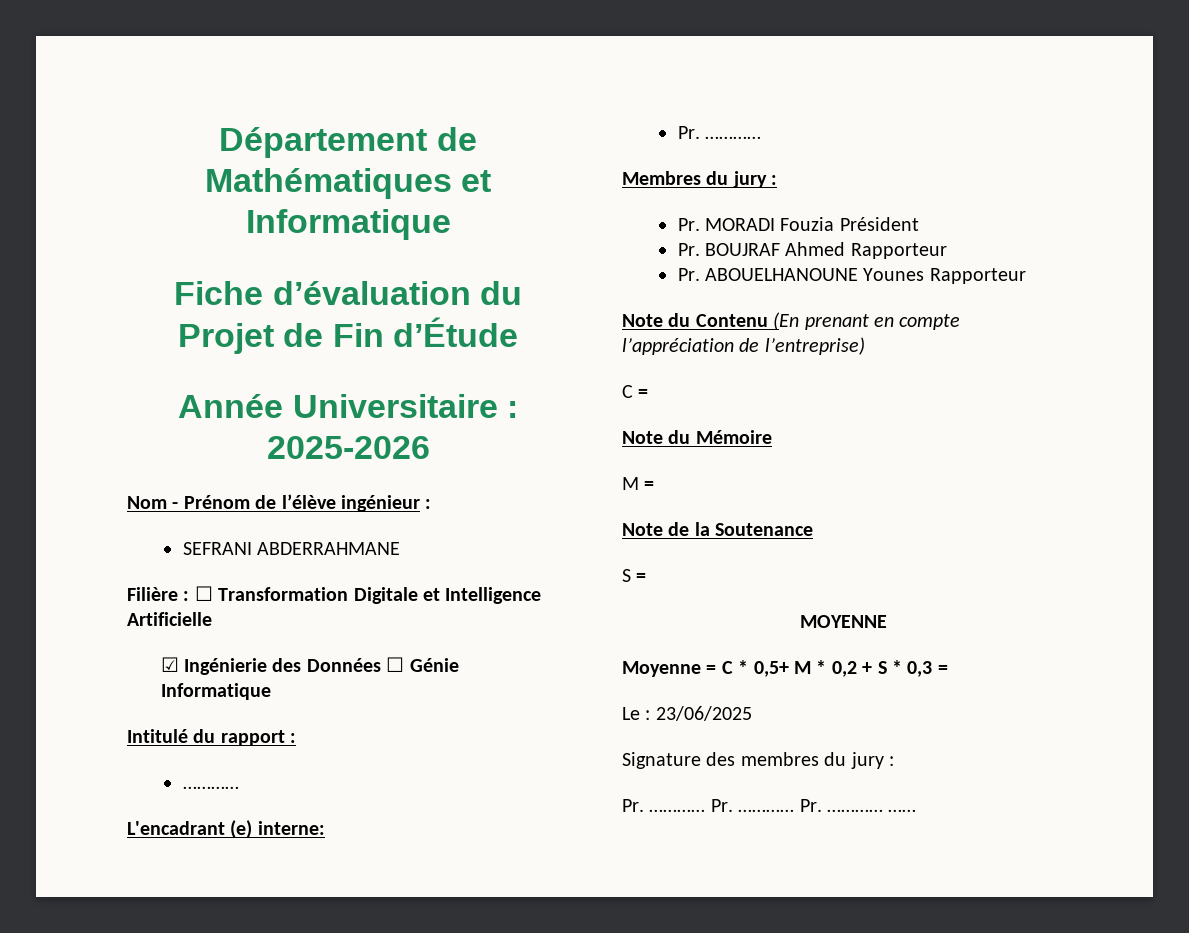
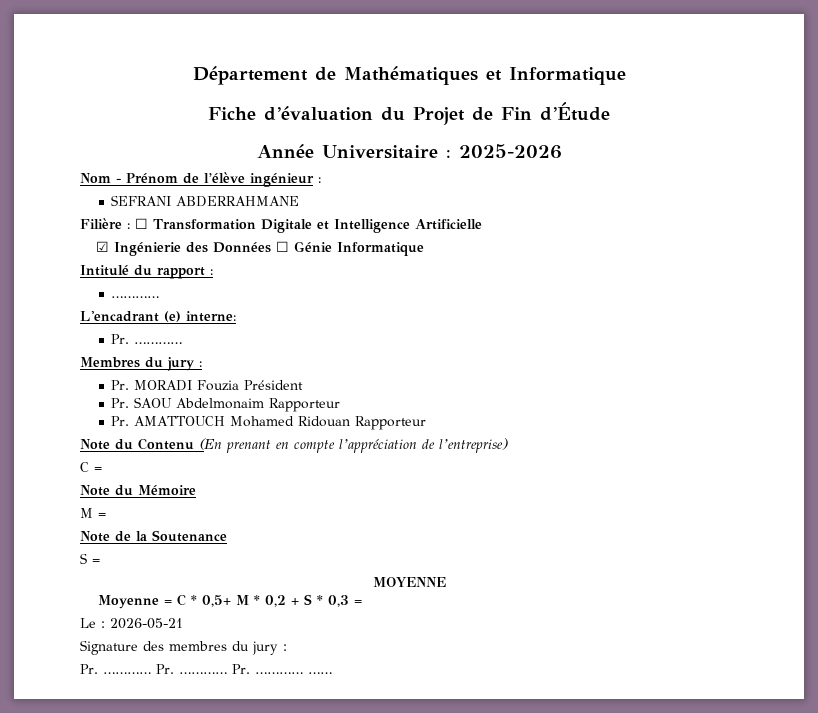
[704,242,846,256] BOUJRAF Ahmed -> [134,397,265,409] SAOU Abdelmonaim
[704,268,925,281] ABOUELHANOUNE Younes -> [134,416,351,427] AMATTOUCH Mohamed Ridouan
[655,706,752,721] 23/06/2025 -> [110,618,183,629] 2026-05-21

